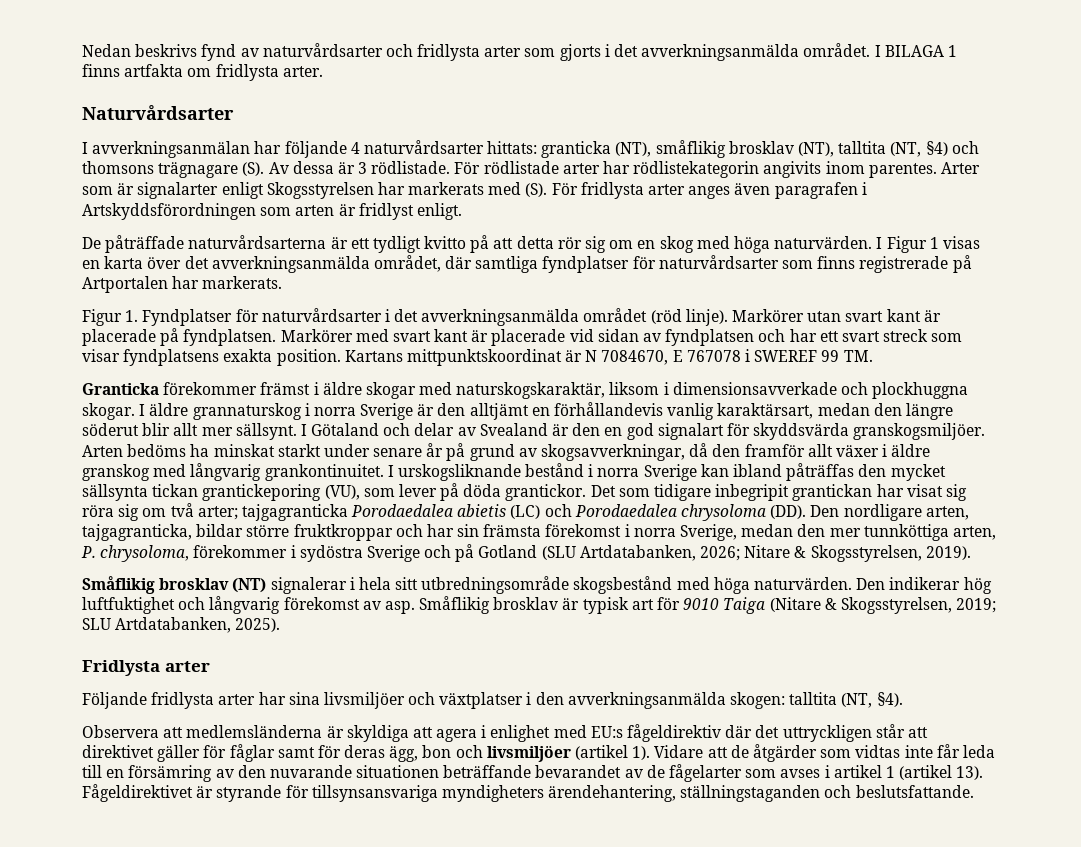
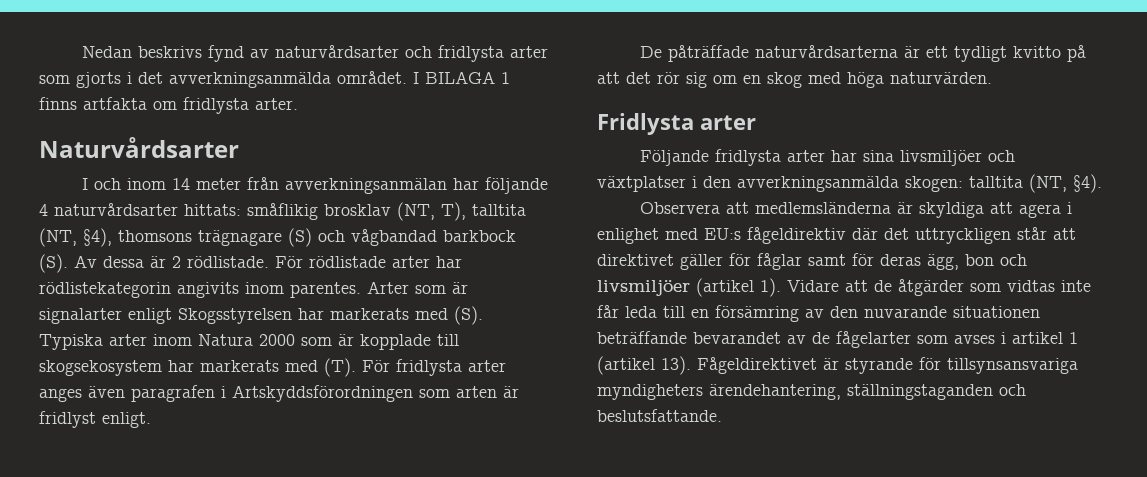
(88, 148) none -> [94,177,280,190] och inom 14 meter från
[541,140,979,158] [82,161,239,178] granticka (NT), småflikig brosklav (NT), talltita (NT, §4) och thomsons trägnagare -> [247,202,526,221] [39,228,516,247] småflikig brosklav (NT, T), talltita (NT, §4), thomsons trägnagare (S) och vågbandad barkbock
[358,162,368,174] 3 -> [172,256,181,268] 2
(548, 190) none -> [39,334,459,350] [39,358,356,377] Typiska arter inom Natura 2000 som är kopplade till skogsekosystem har markerats med (T).
[516,236,554,249] detta -> [626,72,651,84] det
[876,236,980,253] [82,255,972,273] [82,276,283,293] [82,308,941,326] [82,328,963,346] [82,349,873,366] [82,382,969,399] [82,402,953,420] [82,423,986,440] [82,443,931,461] [82,463,946,481] [82,483,967,501] [82,503,969,521] [82,524,996,541] [81,544,971,562] [82,576,992,594] [82,596,997,614] [82,617,281,633] I Figur 1 visas en karta över det avverkningsanmälda området, där samtliga fyndplatser för naturvårdsarter som finns registrerade på Artportalen har markerats. // Figur 1. Fyndplatser för naturvårdsarter i det avverkningsanmälda området (röd linje). Markörer utan svart kant är placerade på fyndplatsen. Markörer med svart kant är placerade vid sidan av fyndplatsen och har ett svart streck som visar fyndplatsens exakta position. Kartans mittpunktskoordinat är N 7084670, E 767078 i SWEREF 99 TM. // Granticka förekommer främst i äldre skogar med naturskogskaraktär, liksom i dimensionsavverkade och plockhuggna skogar. I äldre grannaturskog i norra Sverige är den alltjämt en förhållandevis vanlig karaktärsart, medan den längre söderut blir allt mer sällsynt. I Götaland och delar av Svealand är den en god signalart för skyddsvärda granskogsmiljöer. Arten bedöms ha minskat starkt under senare år på grund av skogsavverkningar, då den framför allt växer i äldre granskog med långvarig grankontinuitet. I urskogsliknande bestånd i norra Sverige kan ibland påträffas den mycket sällsynta tickan grantickeporing (VU), som lever på döda grantickor. Det som tidigare inbegripit grantickan har visat sig röra sig om två arter; tajgagranticka Porodaedalea abietis (LC) och Porodaedalea chrysoloma (DD). Den nordligare arten, tajgagranticka, bildar större fruktkroppar och har sin främsta förekomst i norra Sverige, medan den mer tunnköttiga arten, P. chrysoloma, förekommer i sydöstra Sverige och på Gotland (SLU Artdatabanken, 2026; Nitare & Skogsstyrelsen, 2019). // Småflikig brosklav (NT) signalerar i hela sitt utbredningsområde skogsbestånd med höga naturvärden. Den indikerar hög luftfuktighet och långvarig förekomst av asp. Småflikig brosklav är typisk art för 9010 Taiga (Nitare & Skogsstyrelsen, 2019; SLU Artdatabanken, 2025). -> (992, 78) none

